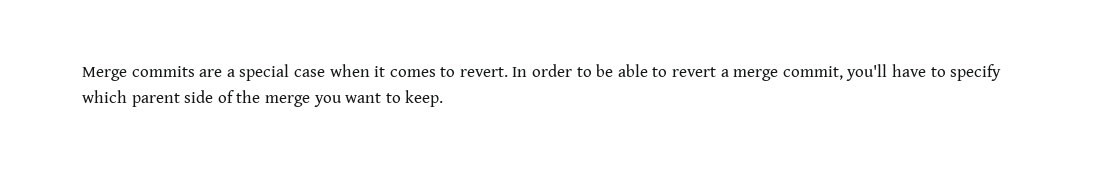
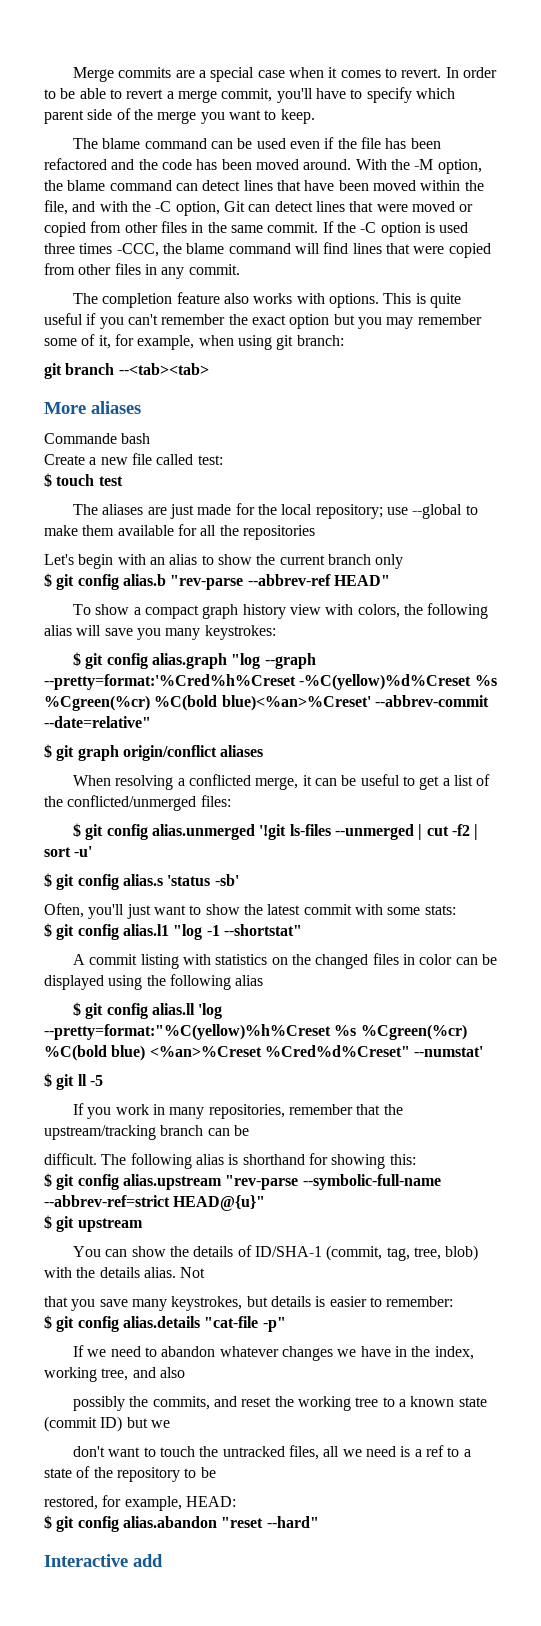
(444, 98) none -> [73,137,441,149] [44,158,482,174] [44,180,484,191] [44,200,474,216] [44,221,469,237] [44,242,491,258] [44,263,240,279] [73,292,461,308] [44,313,482,329] [44,334,344,350] [44,363,209,379] [44,401,141,414] [44,433,151,444] [44,453,223,465] [44,473,123,487] [73,503,478,519] [44,524,315,540] [44,554,404,569] [44,573,390,590] [73,603,489,619] [44,625,276,640] [73,652,316,669] [44,674,497,690] [44,695,489,711] [44,716,151,728] [44,744,264,761] [73,774,491,790] [44,795,231,811] [73,823,479,840] [44,846,93,857] [44,873,239,890] [44,903,456,919] [44,923,302,940] [73,953,497,969] [44,974,264,990] [73,1002,223,1019] [44,1024,467,1040] [44,1045,484,1061] [44,1073,103,1090] [73,1103,403,1119] [44,1125,249,1140] [44,1153,416,1169] [44,1173,441,1190] [44,1195,266,1211] [44,1215,143,1232] [73,1245,479,1261] [44,1267,206,1278] [44,1296,454,1311] [44,1315,286,1332] [73,1345,474,1361] [44,1367,185,1382] [73,1396,487,1411] [44,1416,170,1432] [73,1445,471,1460] [44,1466,216,1482] [44,1495,236,1511] [44,1515,319,1532] [44,1554,163,1567] // The blame command can be used even if the file has been refactored and the code has been moved around. With the -M option, the blame command can detect lines that have been moved within the file, and with the -C option, Git can detect lines that were moved or copied from other files in the same commit. If the -C option is used three times -CCC, the blame command will find lines that were copied from other files in any commit. // The completion feature also works with options. This is quite useful if you can't remember the exact option but you may remember some of it, for example, when using git branch: // git branch --<tab><tab> // More aliases // Commande bash // Create a new file called test: // $ touch test // The aliases are just made for the local repository; use --global to make them available for all the repositories // Let's begin with an alias to show the current branch only // $ git config alias.b "rev-parse --abbrev-ref HEAD" // To show a compact graph history view with colors, the following alias will save you many keystrokes: // $ git config alias.graph "log --graph --pretty=format:'%Cred%h%Creset -%C(yellow)%d%Creset %s %Cgreen(%cr) %C(bold blue)<%an>%Creset' --abbrev-commit --date=relative" // $ git graph origin/conflict aliases // When resolving a conflicted merge, it can be useful to get a list of the conflicted/unmerged files: // $ git config alias.unmerged '!git ls-files --unmerged | cut -f2 | sort -u' // $ git config alias.s 'status -sb' // Often, you'll just want to show the latest commit with some stats: // $ git config alias.l1 "log -1 --shortstat" // A commit listing with statistics on the changed files in color can be displayed using the following alias // $ git config alias.ll 'log --pretty=format:"%C(yellow)%h%Creset %s %Cgreen(%cr) %C(bold blue) <%an>%Creset %Cred%d%Creset" --numstat' // $ git ll -5 // If you work in many repositories, remember that the upstream/tracking branch can be // difficult. The following alias is shorthand for showing this: // $ git config alias.upstream "rev-parse --symbolic-full-name --abbrev-ref=strict HEAD@{u}" // $ git upstream // You can show the details of ID/SHA-1 (commit, tag, tree, blob) with the details alias. Not // that you save many keystrokes, but details is easier to remember: // $ git config alias.details "cat-file -p" // If we need to abandon whatever changes we have in the index, working tree, and also // possibly the commits, and reset the working tree to a known state (commit ID) but we // don't want to touch the untracked files, all we need is a ref to a state of the repository to be // restored, for example, HEAD: // $ git config alias.abandon "reset --hard" // Interactive add

